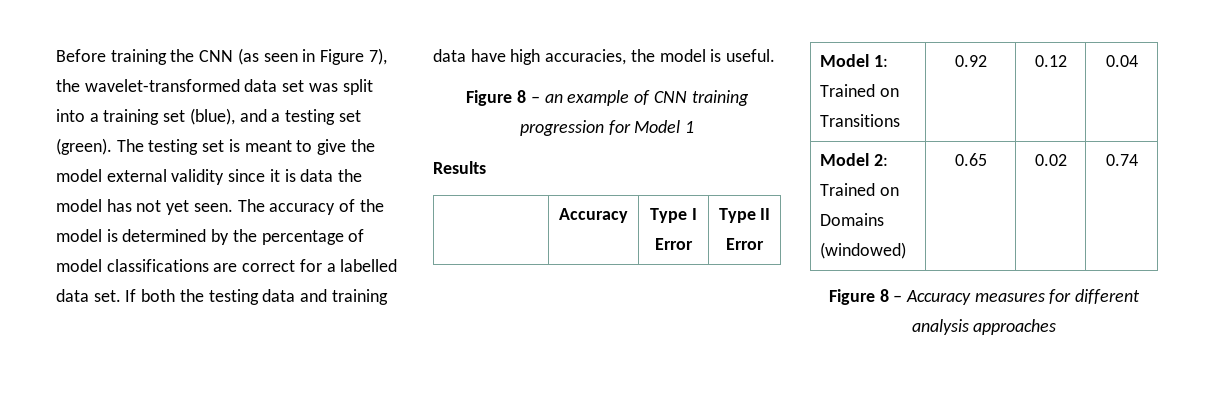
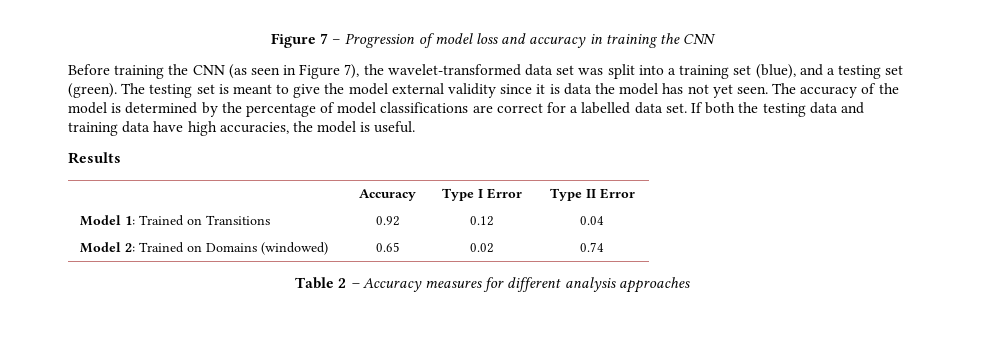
(56, 55) none -> [270,33,717,48] Figure 7 – Progression of model loss and accuracy in training the CNN //
[466,90,749,106] [519,120,695,136] // Figure 8 – an example of CNN training progression for Model 1 -> (416, 127) none
[828,289,889,305] Figure 8 -> [295,277,347,289] Table 2

